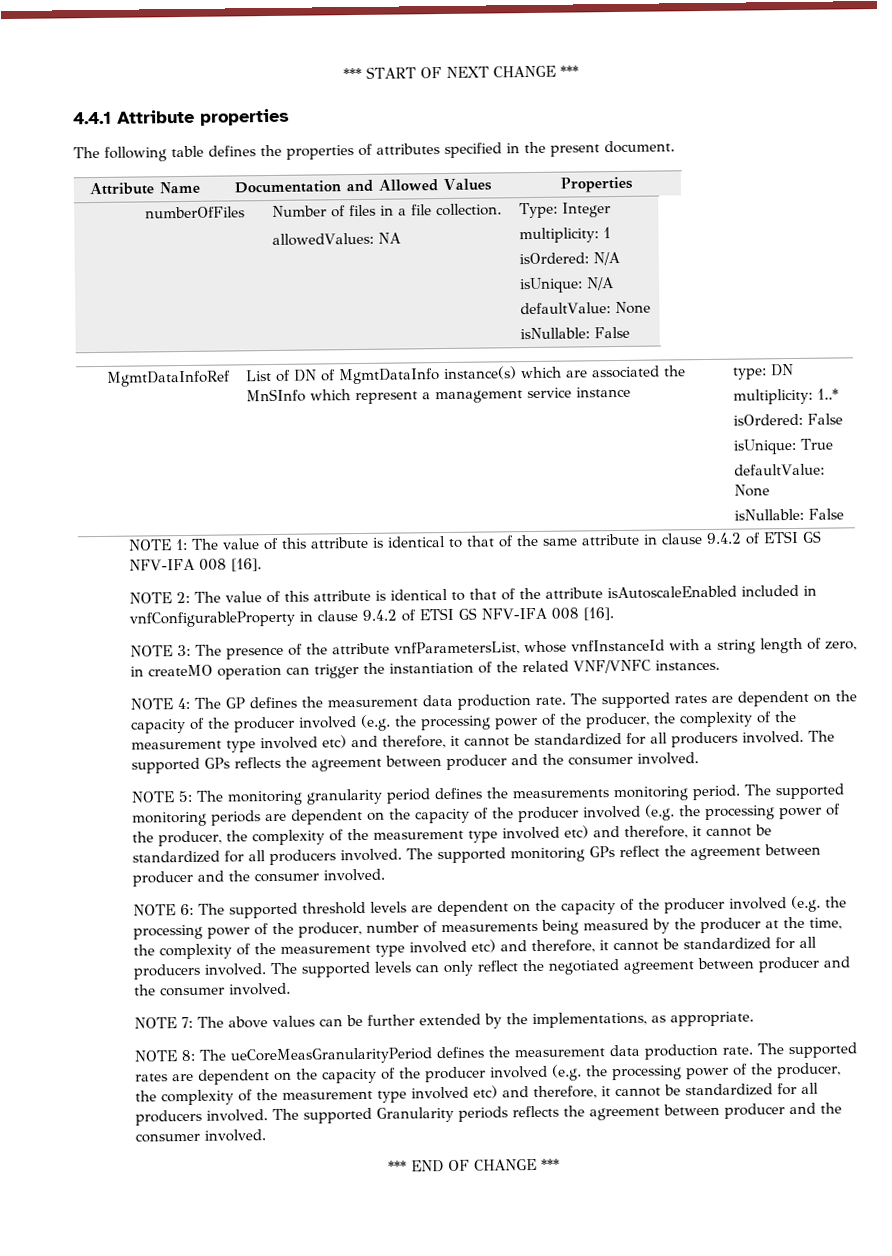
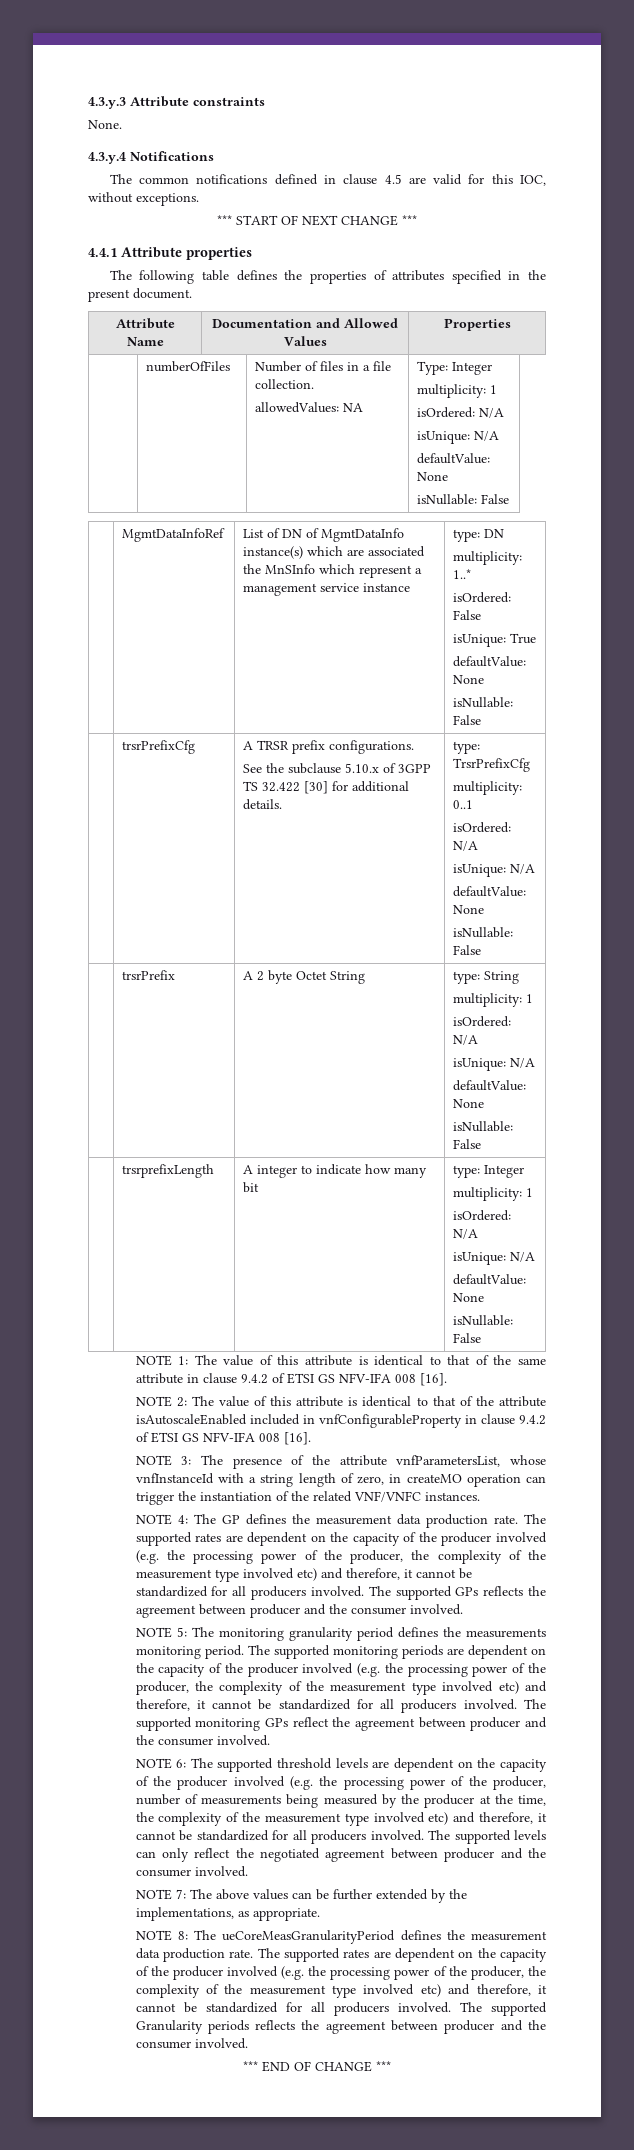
(343, 73) none -> [88,96,265,109] [88,120,122,129] [88,151,214,164] [109,174,546,186] [88,192,199,206] 4.3.y.3 Attribute constraints // None. // 4.3.y.4 Notifications // The common notifications defined in clause 4.5 are valid for this IOC, without exceptions. //
(844, 514) none -> [122,740,196,754] [243,740,415,754] [243,763,432,774] [243,781,410,794] [243,799,283,810] [453,741,481,754] [453,758,531,772] [453,781,523,795] [453,800,474,809] [453,822,512,833] [453,841,479,851] [453,864,536,877] [453,886,527,897] [453,905,485,914] [453,927,514,938] [453,945,482,955] [122,970,176,980] [243,970,366,984] [453,971,520,984] [453,993,534,1007] [453,1016,512,1027] [453,1035,479,1045] [453,1058,536,1071] [453,1080,527,1091] [453,1099,485,1108] [453,1121,514,1132] [453,1139,482,1149] [122,1164,215,1178] [243,1164,428,1178] [243,1182,260,1193] [453,1165,525,1178] [453,1187,534,1201] [453,1210,512,1221] [453,1229,479,1239] [453,1252,536,1265] [453,1274,527,1285] [453,1293,485,1302] [453,1315,514,1326] [453,1333,482,1343] // | trsrPrefixCfg | A TRSR prefix configurations. // See the subclause 5.10.x of 3GPP TS 32.422 [30] for additional details. | type: TrsrPrefixCfg // multiplicity: 0..1 // isOrdered: N/A // isUnique: N/A // defaultValue: None // isNullable: False // | trsrPrefix | A 2 byte Octet String | type: String // multiplicity: 1 // isOrdered: N/A // isUnique: N/A // defaultValue: None // isNullable: False // | trsrprefixLength | A integer to indicate how many bit | type: Integer // multiplicity: 1 // isOrdered: N/A // isUnique: N/A // defaultValue: None // isNullable: False

